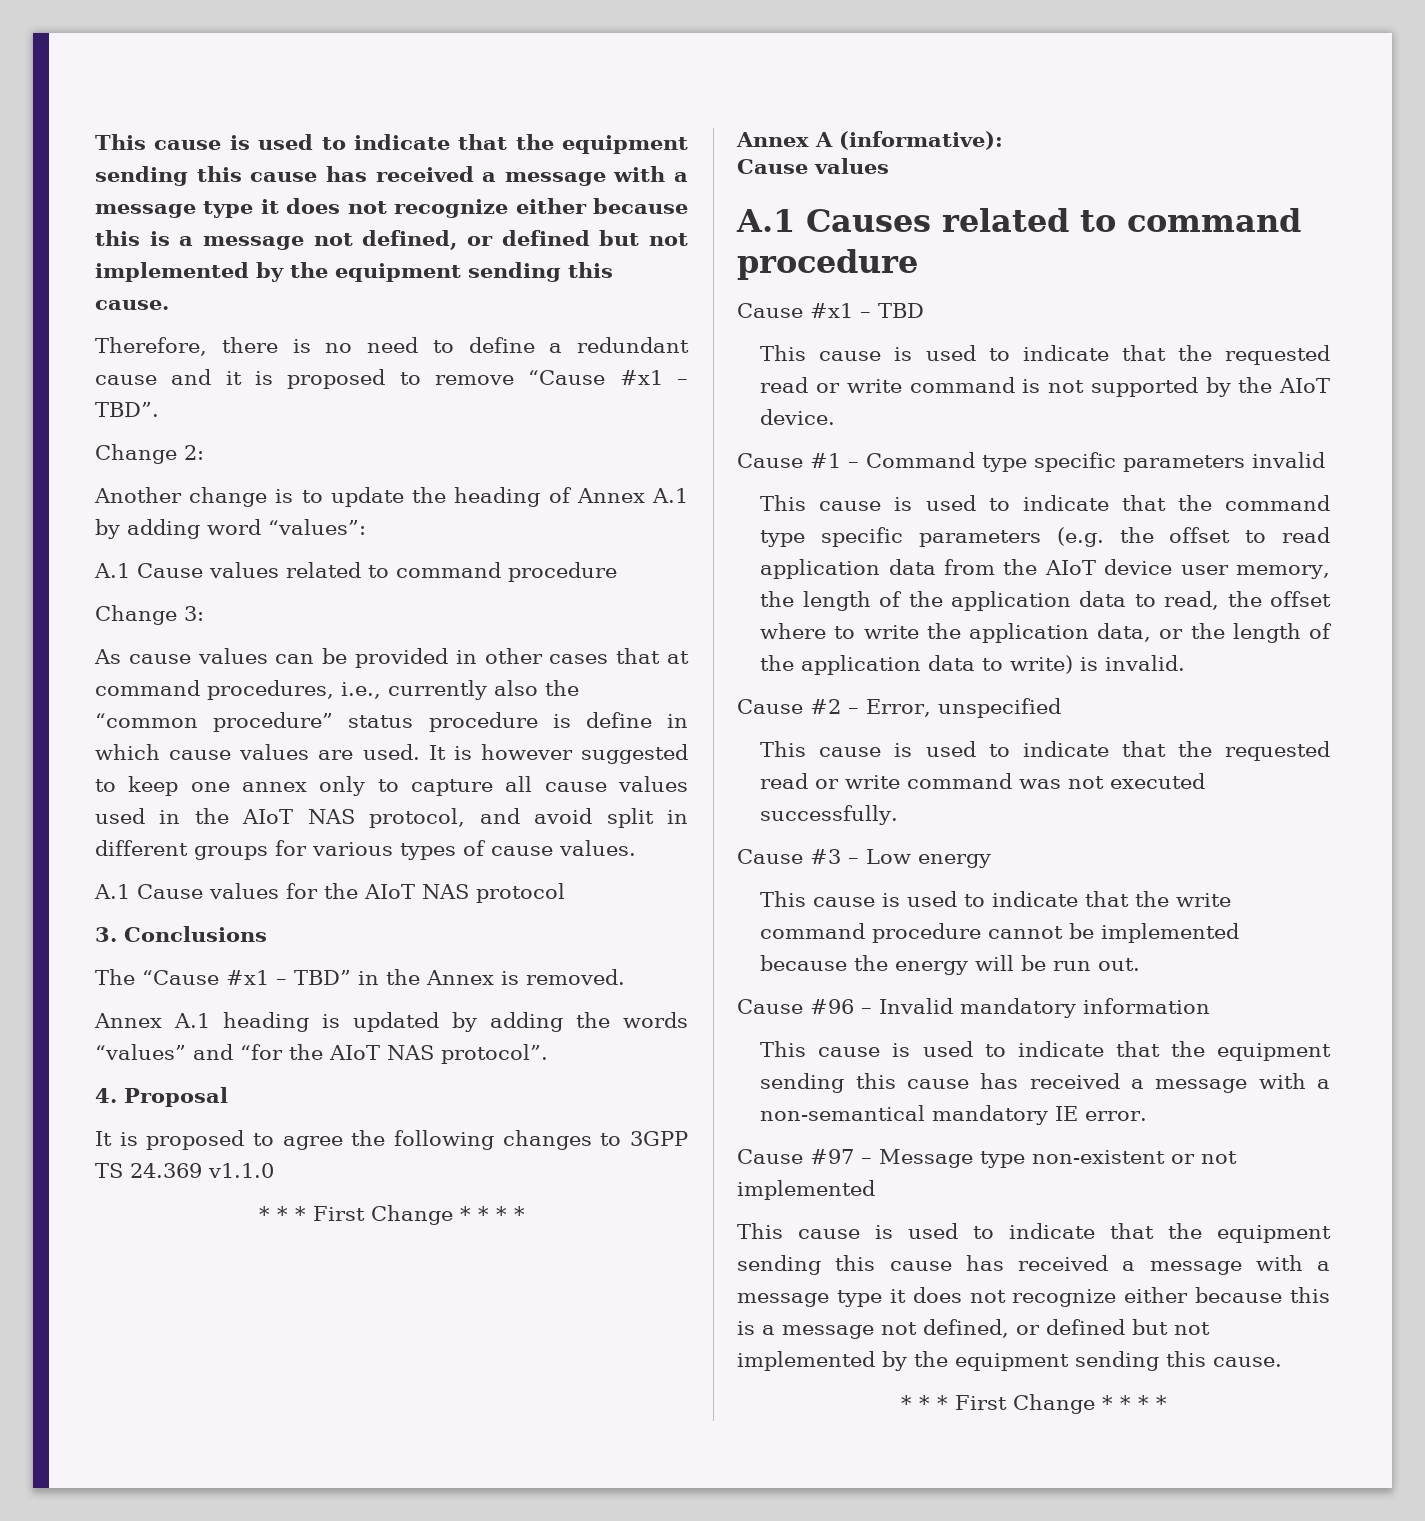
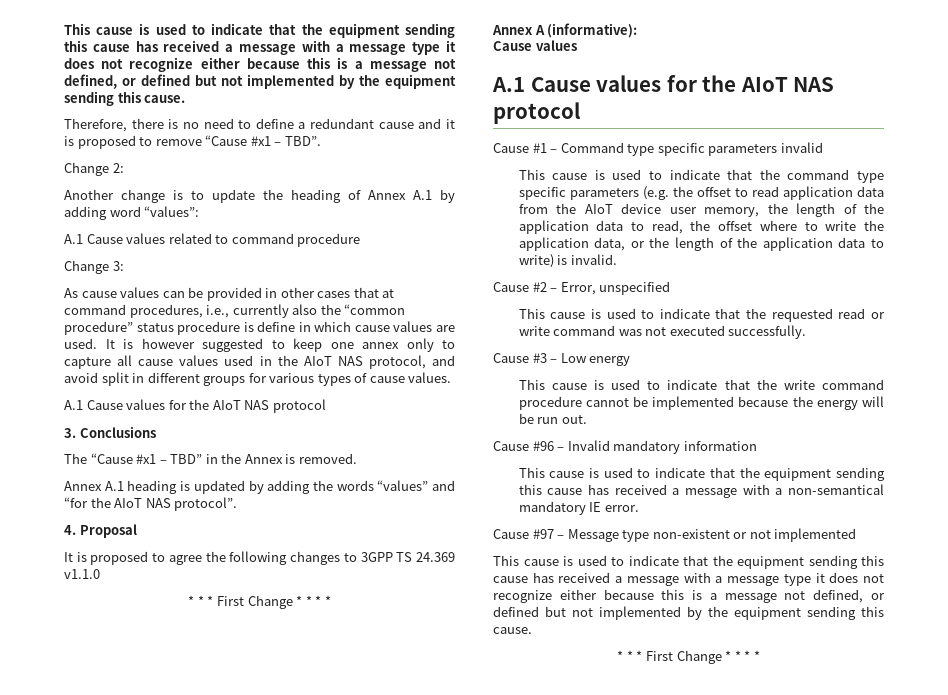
[806,208,1301,232] [737,249,918,280] [737,303,924,318] [760,345,1330,365] [760,377,1330,397] [760,409,836,425] Causes related to command procedure // Cause #x1 – TBD // This cause is used to indicate that the requested read or write command is not supported by the AIoT device. -> [530,75,835,92] [493,102,580,124] Cause values for the AIoT NAS protocol

